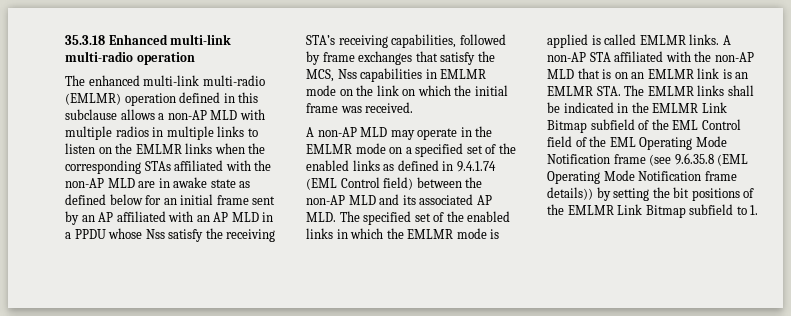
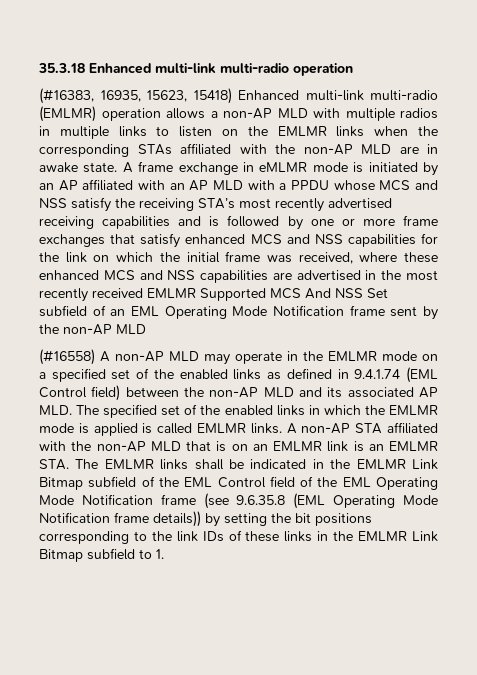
[65,75,265,86] [65,92,259,106] [65,109,117,120] The enhanced multi-link multi-radio (EMLMR) operation defined in this subclause -> [39,88,438,104] [39,106,161,122] (#16383, 16935, 15623, 15418) Enhanced multi-link multi-radio (EMLMR) operation
[210,179,251,188] [65,194,276,205] state as defined below for an initial frame sent -> [83,161,418,175] state. A frame exchange in eMLMR mode is initiated
[262,212,274,222] in -> [247,180,275,190] with
[145,229,165,239] Nss -> [379,180,439,191] [39,198,67,208] MCS and NSS
[338,34,506,48] [306,51,495,65] [306,68,487,82] [306,85,353,96] receiving capabilities, followed by frame exchanges that satisfy the MCS, Nss capabilities in EMLMR mode on -> [239,198,392,212] [39,215,438,230] [39,233,438,248] most recently advertised receiving capabilities and is followed by one or more frame exchanges that satisfy enhanced MCS and NSS capabilities for
[365,102,414,113] received. // -> [298,252,438,264] [39,270,438,283] [39,288,388,302] [39,305,439,320] [39,324,146,335] [39,349,95,365] received, where these enhanced MCS and NSS capabilities are advertised in the most recently received EMLMR Supported MCS And NSS Set subfield of an EML Operating Mode Notification frame sent by the non-AP MLD // (#16558)
[743,188,755,198] of -> [39,530,329,544] corresponding to the link IDs of these links in

